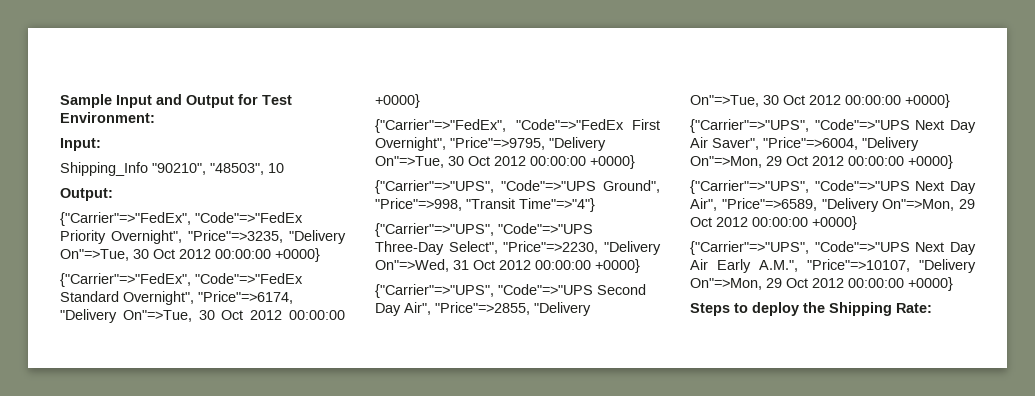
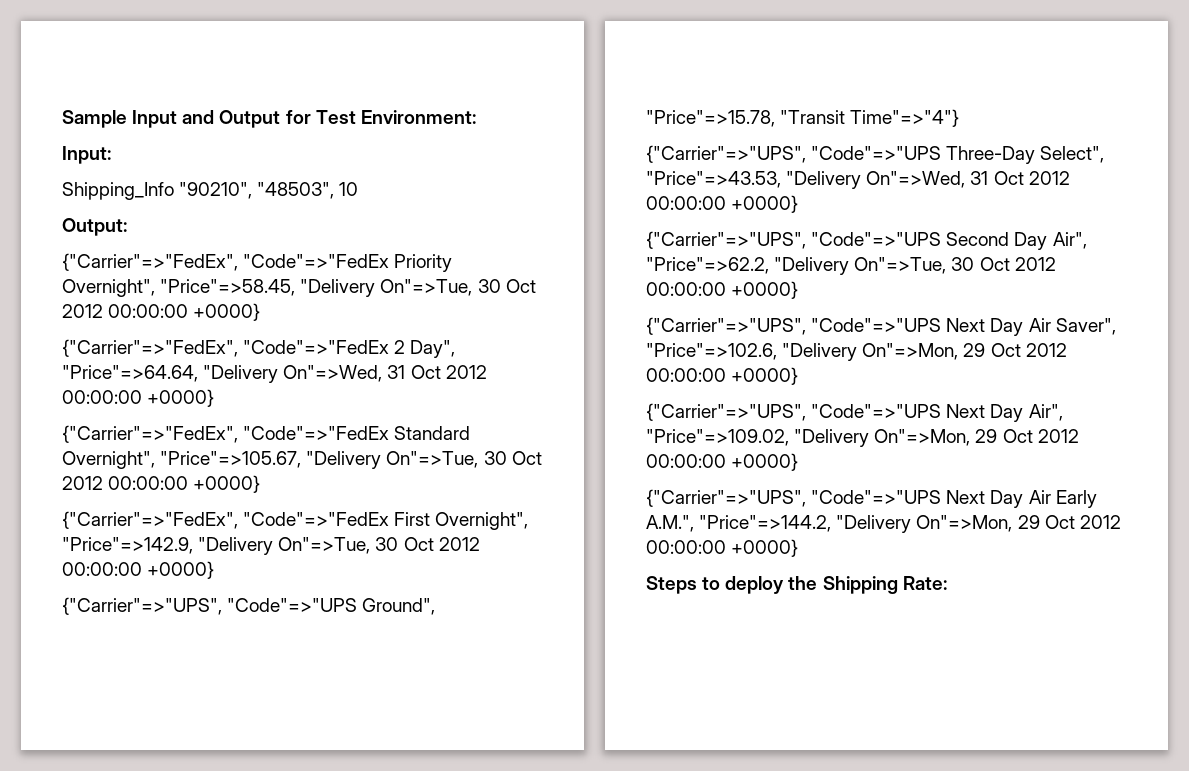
[188,230,346,244] [60,248,320,262] "Price"=>3235, "Delivery On"=>Tue, 30 Oct 2012 00:00:00 +0000} -> [160,279,536,297] [62,303,261,321] [62,339,456,358] [62,365,487,383] [62,389,215,407] "Price"=>58.45, "Delivery On"=>Tue, 30 Oct 2012 00:00:00 +0000} // {"Carrier"=>"FedEx", "Code"=>"FedEx 2 Day", "Price"=>64.64, "Delivery On"=>Wed, 31 Oct 2012 00:00:00 +0000}
[198,291,293,304] "Price"=>6174, -> [160,451,302,468] "Price"=>105.67,
[450,137,545,150] "Price"=>9795, -> [62,537,193,554] "Price"=>142.9,
[375,198,462,211] "Price"=>998, -> [646,110,775,127] "Price"=>15.78,
[503,241,599,254] "Price"=>2230, -> [646,171,781,188] "Price"=>43.53,
[435,302,530,315] "Price"=>2855, -> [646,257,769,274] "Price"=>62.2,
[763,137,858,150] "Price"=>6004, -> [646,343,777,360] "Price"=>102.6,
[721,198,817,211] "Price"=>6589, -> [646,429,789,446] "Price"=>109.02,
[807,259,910,272] "Price"=>10107, -> [699,515,832,532] "Price"=>144.2,

